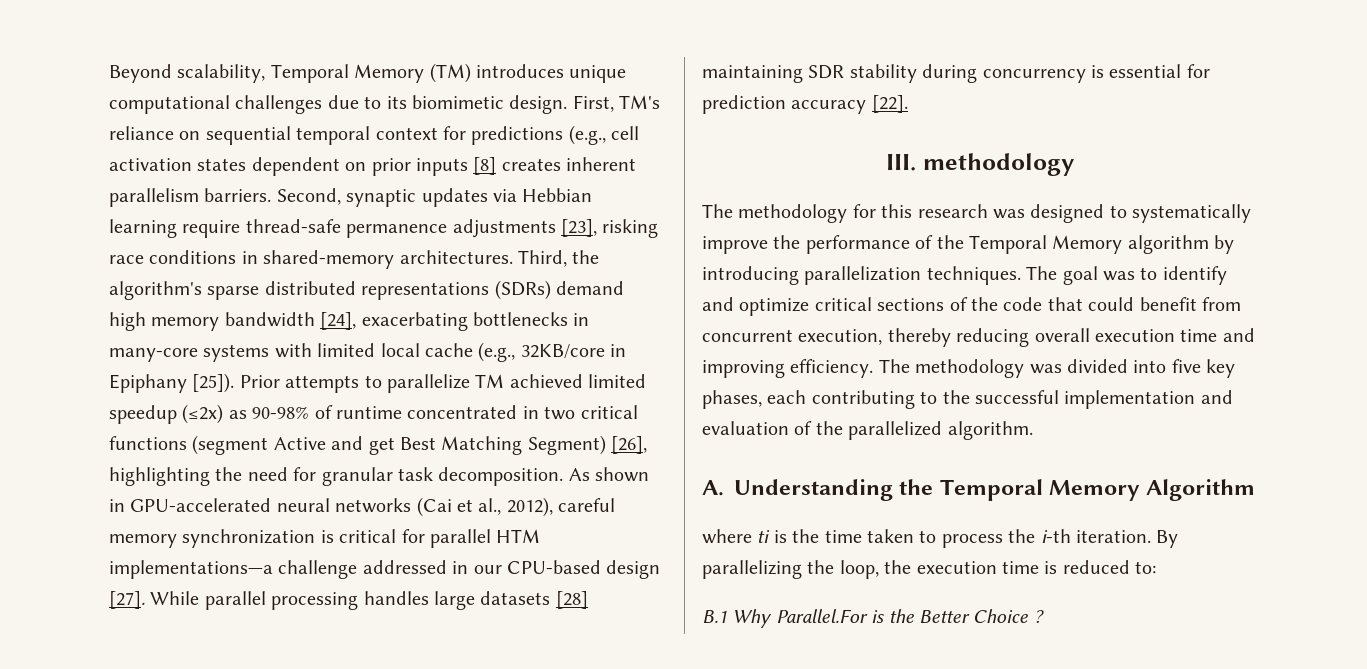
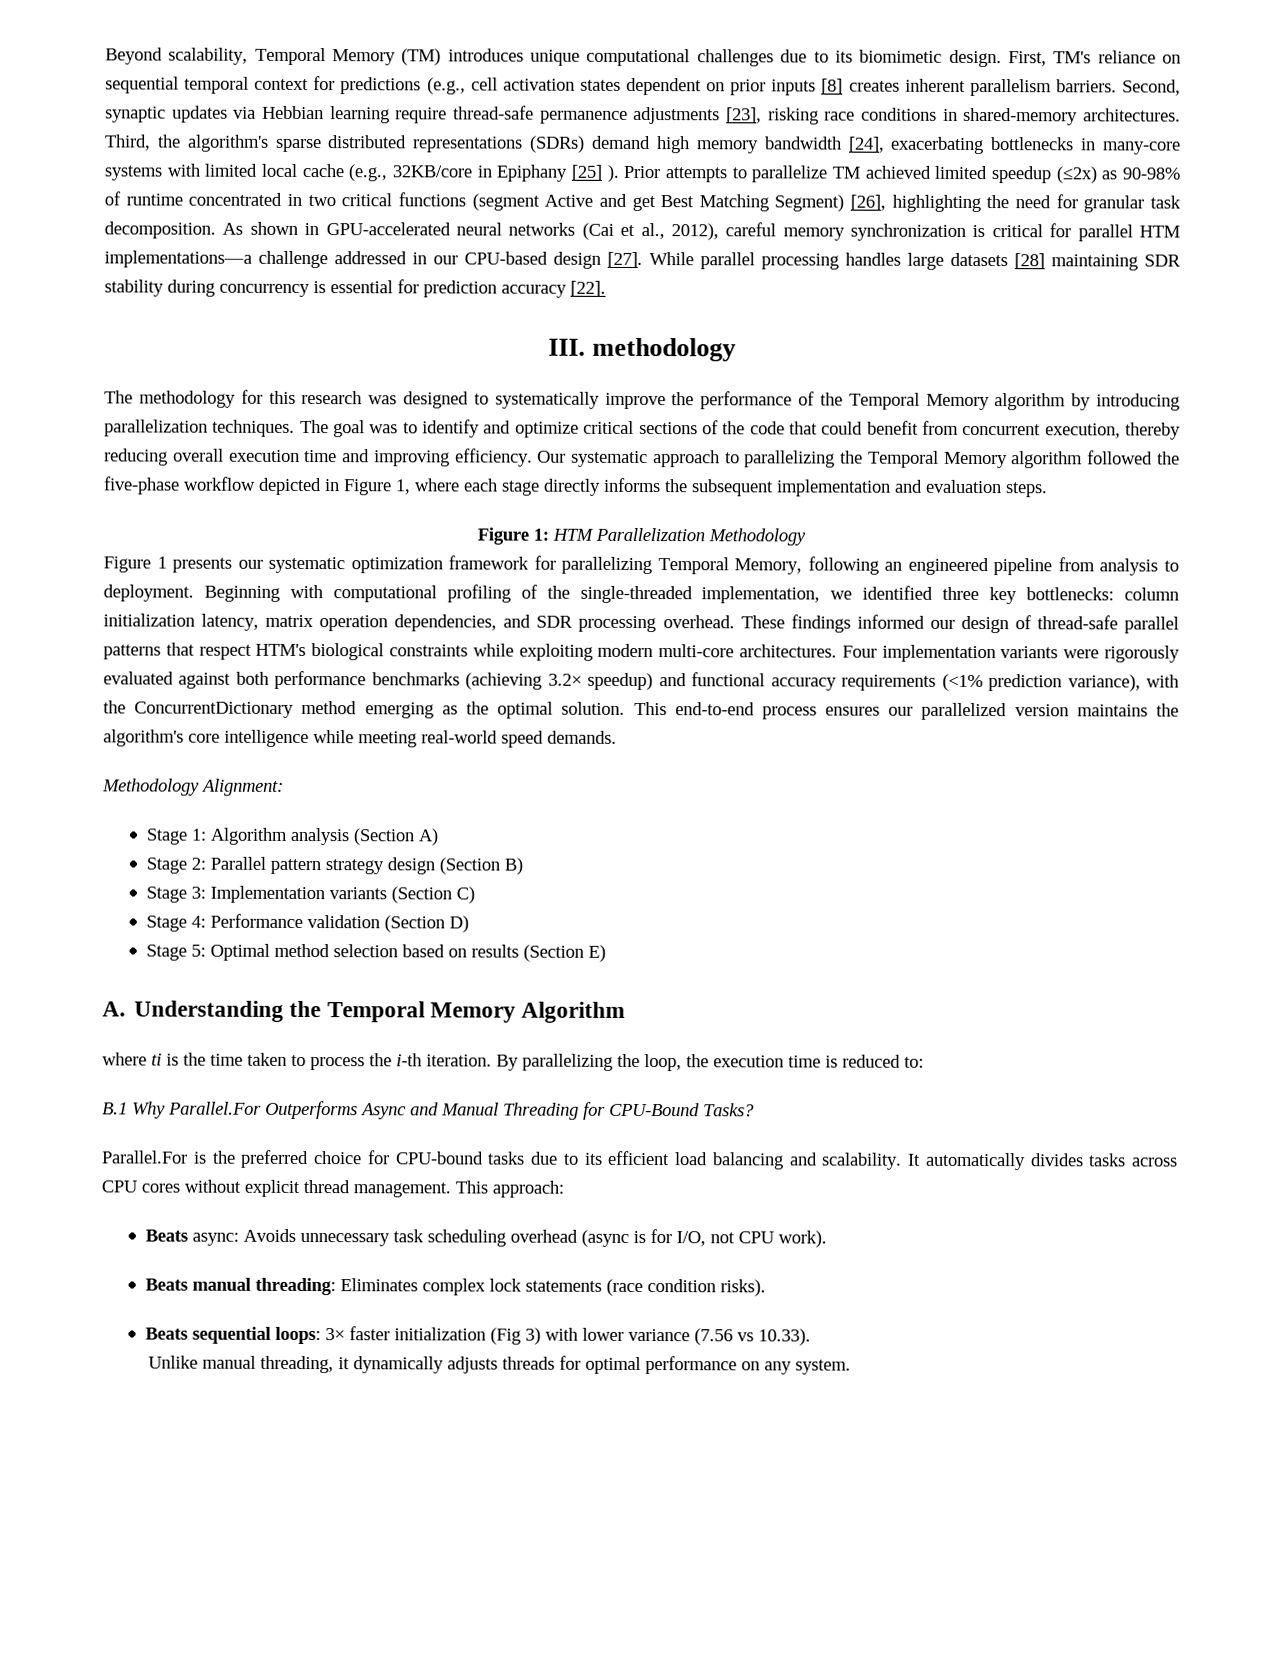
[192,373,235,393] [25]). -> [571,164,619,182] [25] ).
[878,359,1236,378] [702,390,1233,409] [702,421,1033,440] The methodology was divided into five key phases, each contributing to the successful implementation and evaluation of the parallelized algorithm. -> [537,450,1180,469] [103,476,1048,498] [477,527,806,546] [103,555,1179,576] [103,584,1179,605] [103,613,1179,634] [103,642,1180,663] [103,670,1179,692] [103,700,1179,721] [103,729,617,748] [102,778,284,796] [145,827,438,846] [145,856,523,875] [145,885,475,904] [145,913,469,933] [145,943,606,962] Our systematic approach to parallelizing the Temporal Memory algorithm followed the five-phase workflow depicted in Figure 1, where each stage directly informs the subsequent implementation and evaluation steps. // Figure 1: HTM Parallelization Methodology // Figure 1 presents our systematic optimization framework for parallelizing Temporal Memory, following an engineered pipeline from analysis to deployment. Beginning with computational profiling of the single-threaded implementation, we identified three key bottlenecks: column initialization latency, matrix operation dependencies, and SDR processing overhead. These findings informed our design of thread-safe parallel patterns that respect HTM's biological constraints while exploiting modern multi-core architectures. Four implementation variants were rigorously evaluated against both performance benchmarks (achieving 3.2× speedup) and functional accuracy requirements (<1% prediction variance), with the ConcurrentDictionary method emerging as the optimal solution. This end-to-end process ensures our parallelized version maintains the algorithm's core intelligence while meeting real-world speed demands. // Methodology Alignment: // Stage 1: Algorithm analysis (Section A) // Stage 2: Parallel pattern strategy design (Section B) // Stage 3: Implementation variants (Section C) // Stage 4: Performance validation (Section D) // Stage 5: Optimal method selection based on results (Section E)
[871,609,1044,623] is the Better Choice ? -> [265,1100,755,1120] [101,1149,1178,1171] [101,1179,564,1198] [144,1228,827,1248] [144,1277,766,1297] [144,1326,811,1346] [148,1355,852,1375] Outperforms Async and Manual Threading for CPU-Bound Tasks? // Parallel.For is the preferred choice for CPU-bound tasks due to its efficient load balancing and scalability. It automatically divides tasks across CPU cores without explicit thread management. This approach: // Beats async: Avoids unnecessary task scheduling overhead (async is for I/O, not CPU work). // Beats manual threading: Eliminates complex lock statements (race condition risks). // Beats sequential loops: 3× faster initialization (Fig 3) with lower variance (7.56 vs 10.33). // Unlike manual threading, it dynamically adjusts threads for optimal performance on any system.

